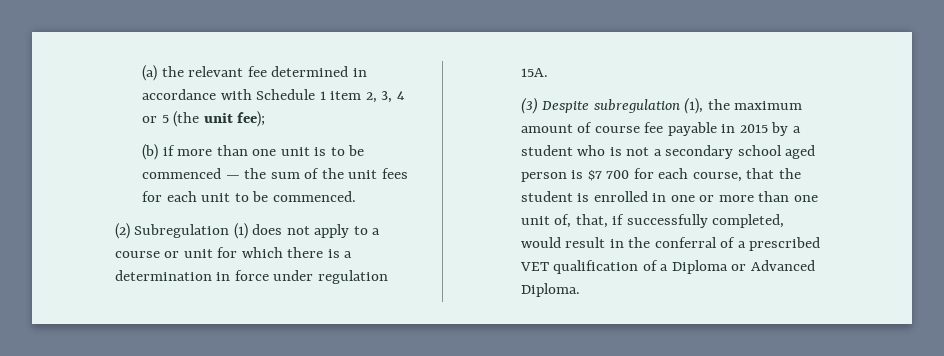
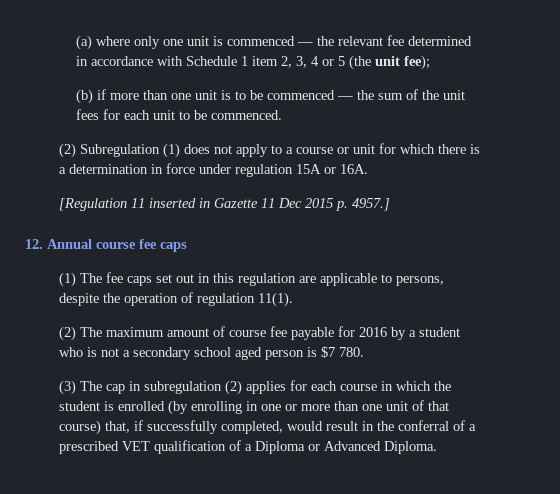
(158, 73) none -> [95,36,313,49] where only one unit is commenced —
[520,68,548,77] [520,97,730,114] 15A. // (3) Despite subregulation (1), the -> [295,164,368,174] [58,198,390,211] [25,239,187,252] [58,272,444,287] [58,292,293,307] [58,326,102,341] 15A or 16A. // [Regulation 11 inserted in Gazette 11 Dec 2015 p. 4957.] // 12. Annual course fee caps // (1) The fee caps set out in this regulation are applicable to persons, despite the operation of regulation 11(1). // (2) The
[721,124,768,133] in 2015 -> [337,326,387,337] for 2016
[606,168,775,182] 700 for each course, that -> [338,347,364,357] [58,380,431,395] 780. // (3) The cap in subregulation (2) applies for each course in which
(648, 196) none -> [167,400,242,415] (by enrolling
[554,214,572,228] of, -> [411,400,449,411] [58,420,101,435] of that course)

